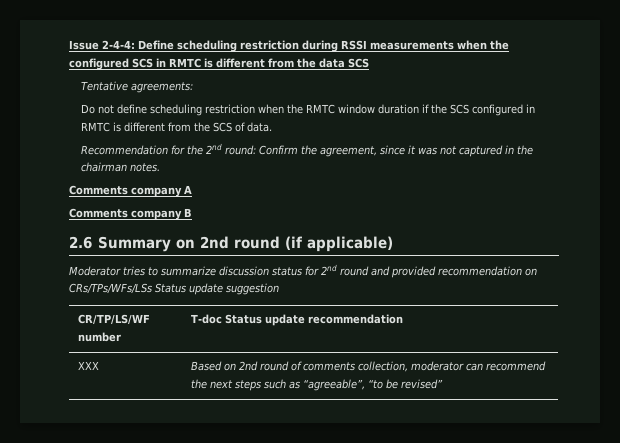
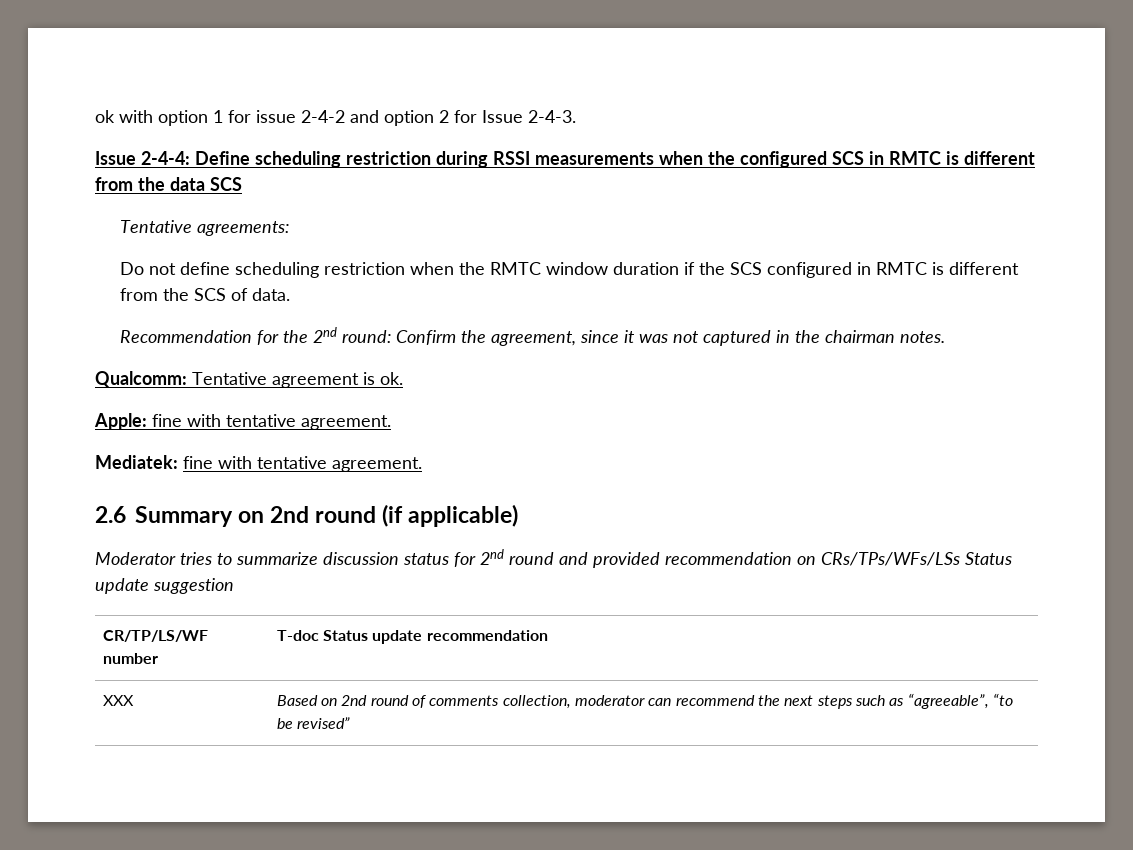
(69, 45) none -> [95,110,576,126] ok with option 1 for issue 2-4-2 and option 2 for Issue 2-4-3. //
[69,185,192,197] [69,208,192,220] Comments company A // Comments company B -> [95,371,403,388] [94,413,391,430] [95,455,422,472] Qualcomm: Tentative agreement is ok. // Apple: fine with tentative agreement. // Mediatek: fine with tentative agreement.

